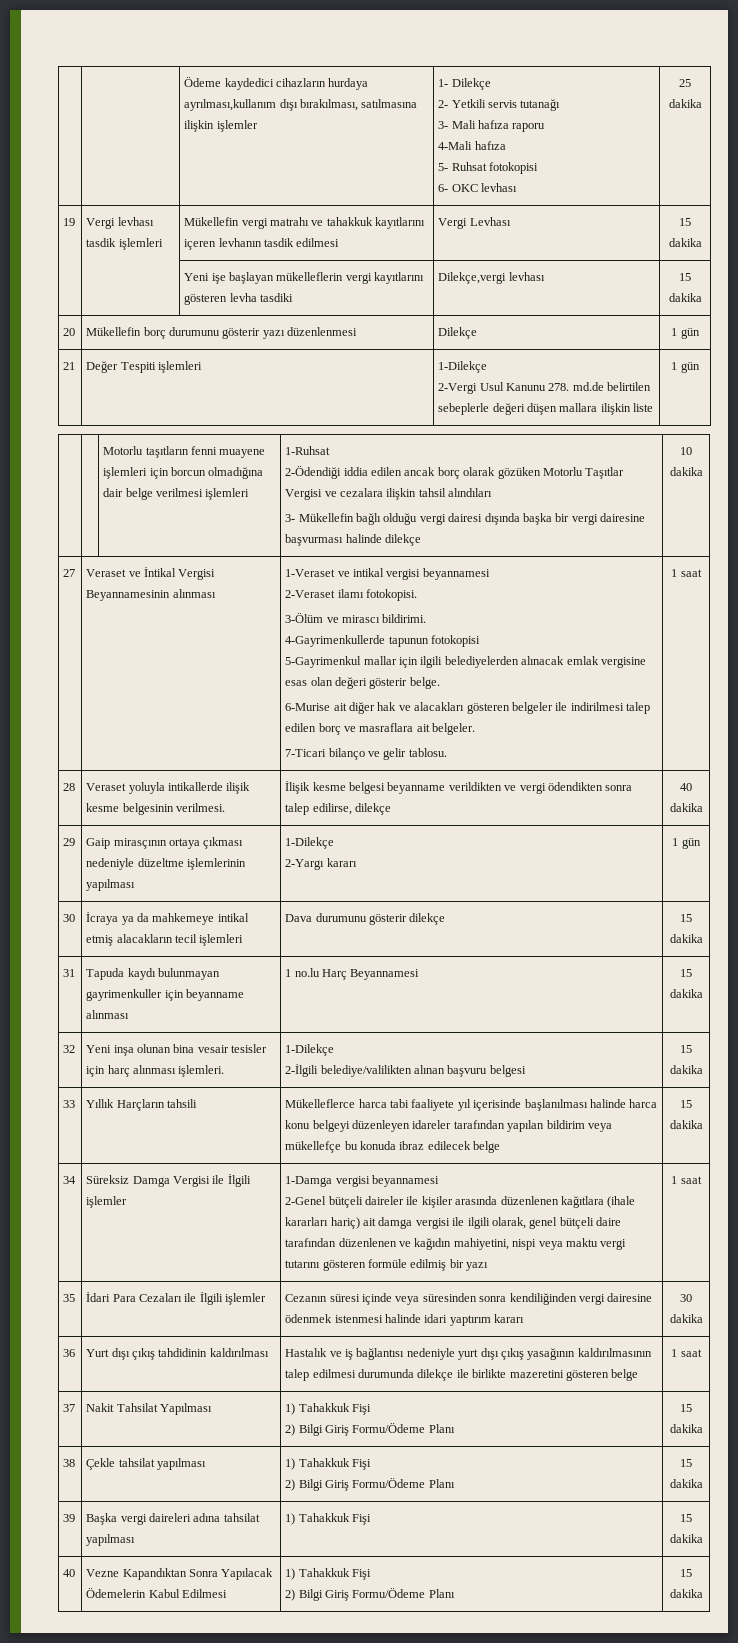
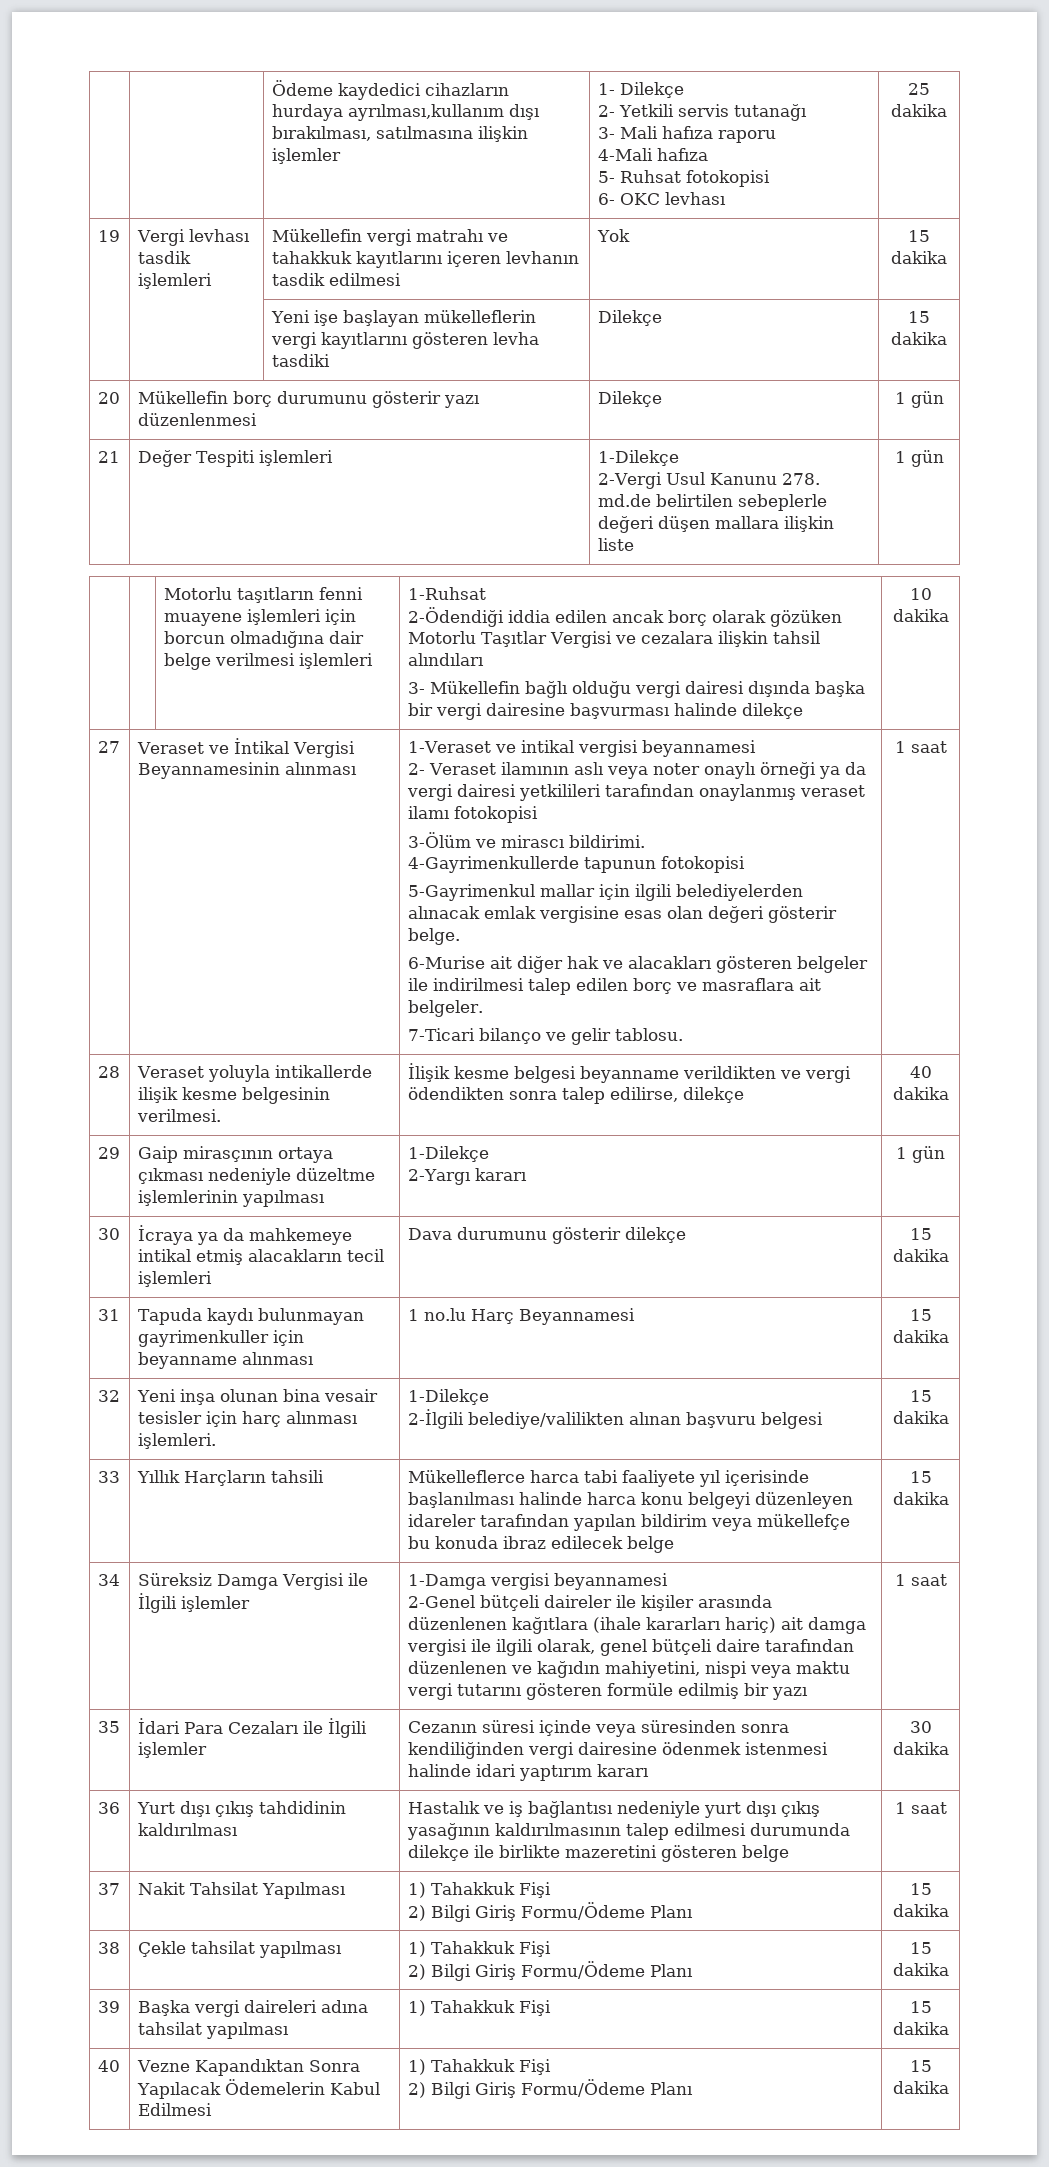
[438,217,511,229] Vergi Levhası -> [596,229,630,242] Yok
[438,272,545,284] Dilekçe,vergi levhası -> [597,310,662,326] Dilekçe
[285,589,418,601] 2-Veraset ilamı fotokopisi. -> [407,762,866,779] [406,784,865,801] [407,806,538,823] 2- Veraset ilamının aslı veya noter onaylı örneği ya da vergi dairesi yetkilileri tarafından onaylanmış veraset ilamı fotokopisi

